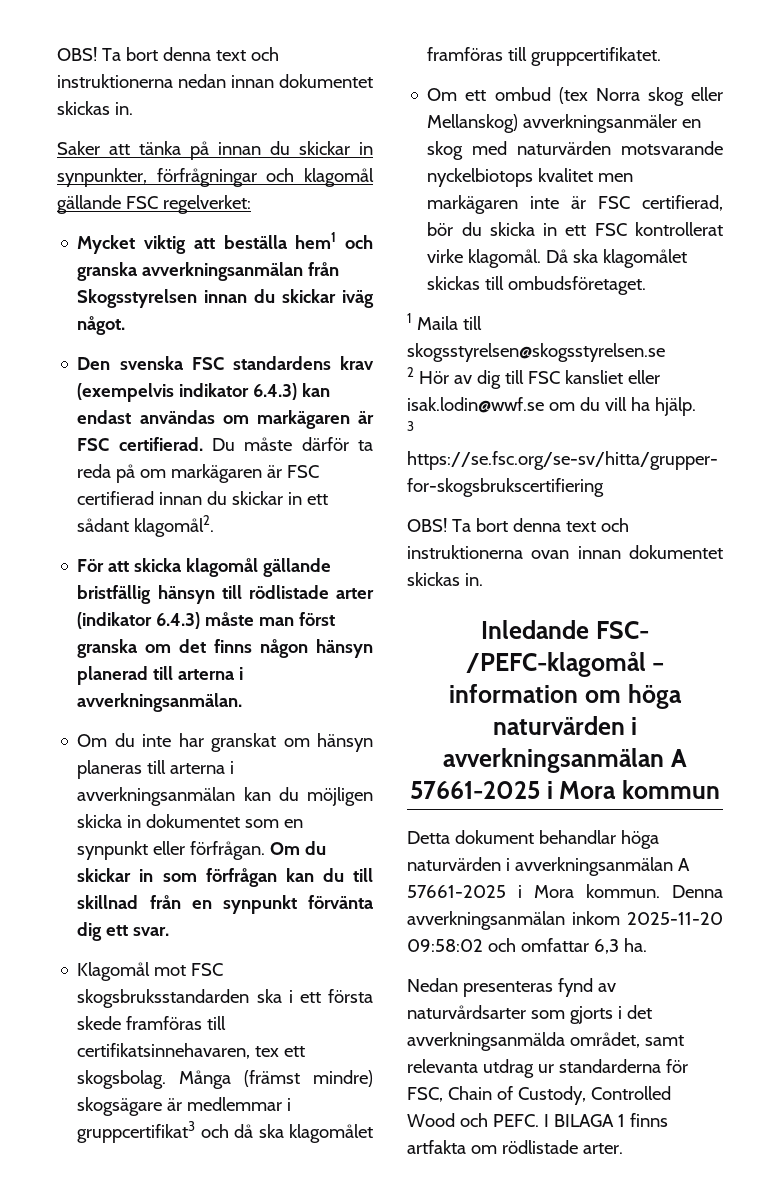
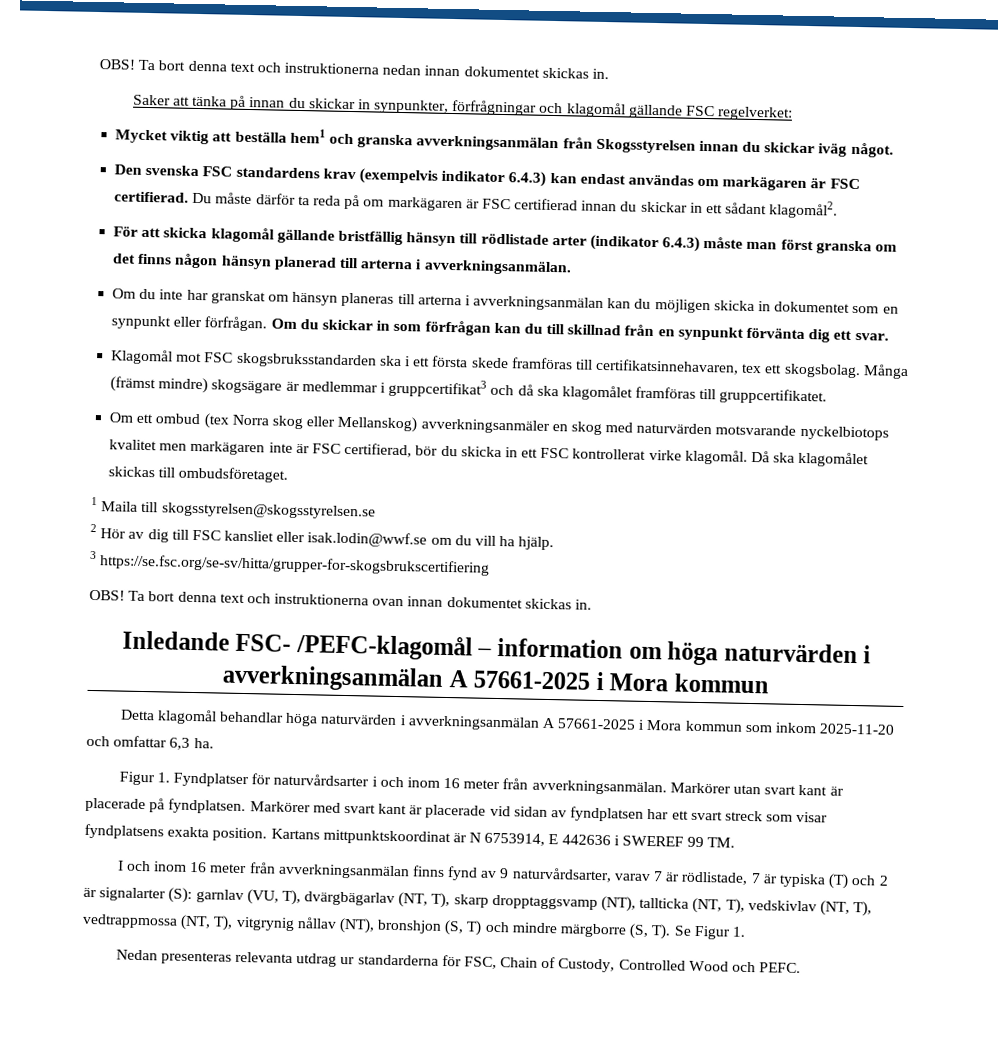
[454,830,534,844] dokument -> [156,709,217,725] klagomål
[586,884,723,898] [407,911,565,930] kommun. Denna avverkningsanmälan -> [684,720,772,733] kommun som
[407,939,483,952] 09:58:02 -> (896, 729) none
[407,978,616,997] [407,1005,652,1024] [407,1032,684,1051] Nedan presenteras fynd av naturvårdsarter som gjorts i det avverkningsanmälda området, samt -> [118,771,844,796] [85,797,829,823] [84,823,736,848] [116,860,889,889] [83,887,873,917] [82,913,746,940] [115,949,232,965] Figur 1. Fyndplatser för naturvårdsarter i och inom 16 meter från avverkningsanmälan. Markörer utan svart kant är placerade på fyndplatsen. Markörer med svart kant är placerade vid sidan av fyndplatsen har ett svart streck som visar fyndplatsens exakta position. Kartans mittpunktskoordinat är N 6753914, E 442636 i SWEREF 99 TM. // I och inom 16 meter från avverkningsanmälan finns fynd av 9 naturvårdsarter, varav 7 är rödlistade, 7 är typiska (T) och 2 är signalarter (S): garnlav (VU, T), dvärgbägarlav (NT, T), skarp dropptaggsvamp (NT), tallticka (NT, T), vedskivlav (NT, T), vedtrappmossa (NT, T), vitgrynig nållav (NT), bronshjon (S, T) och mindre märgborre (S, T). Se Figur 1. // Nedan presenteras
[543,1113,668,1127] [407,1140,623,1154] I BILAGA 1 finns artfakta om rödlistade arter. -> (802, 968) none

